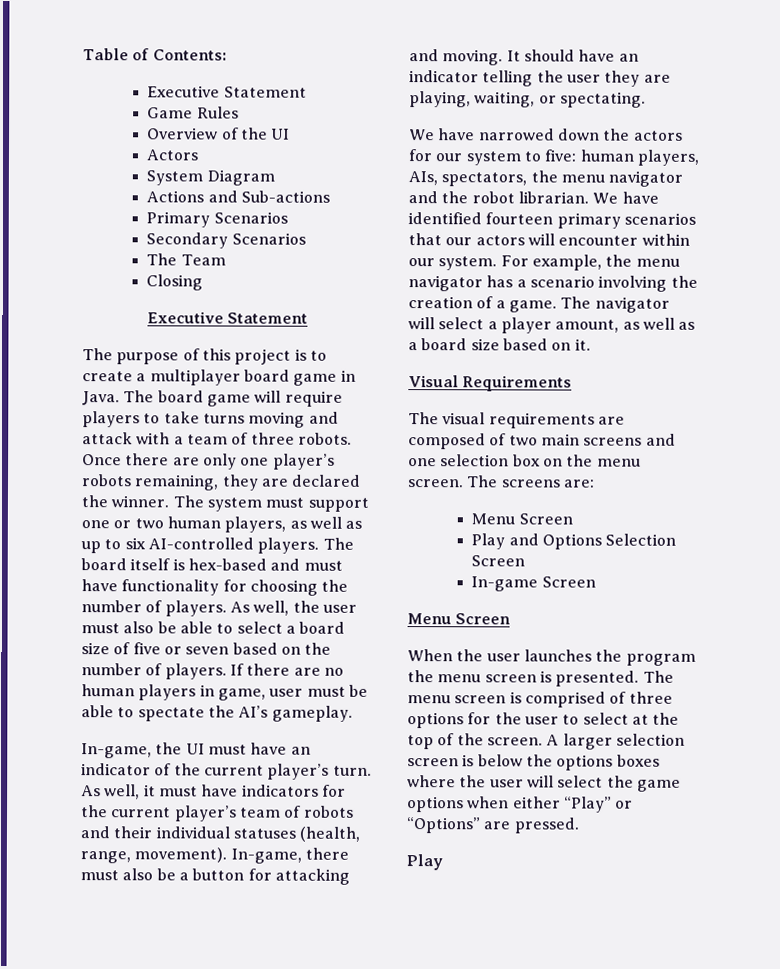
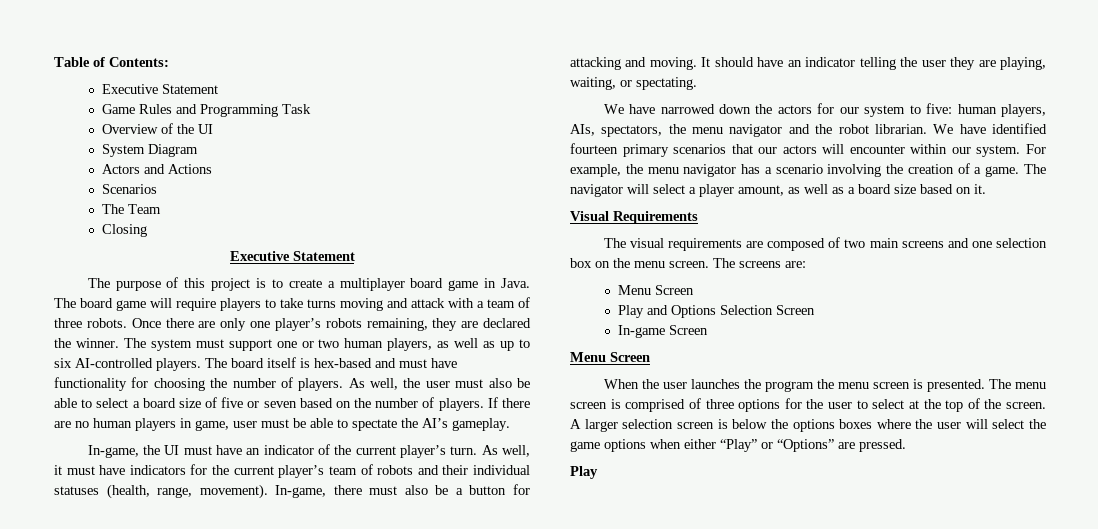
(239, 112) none -> [176,104,312,117] and Programming Task
[146,149,199,161] // Actors -> (214, 129) none
(275, 177) none -> [102,164,166,174] Actors and
[207,190,331,203] [146,211,288,228] [146,232,229,249] and Sub-actions // Primary Scenarios // Secondary -> (213, 169) //

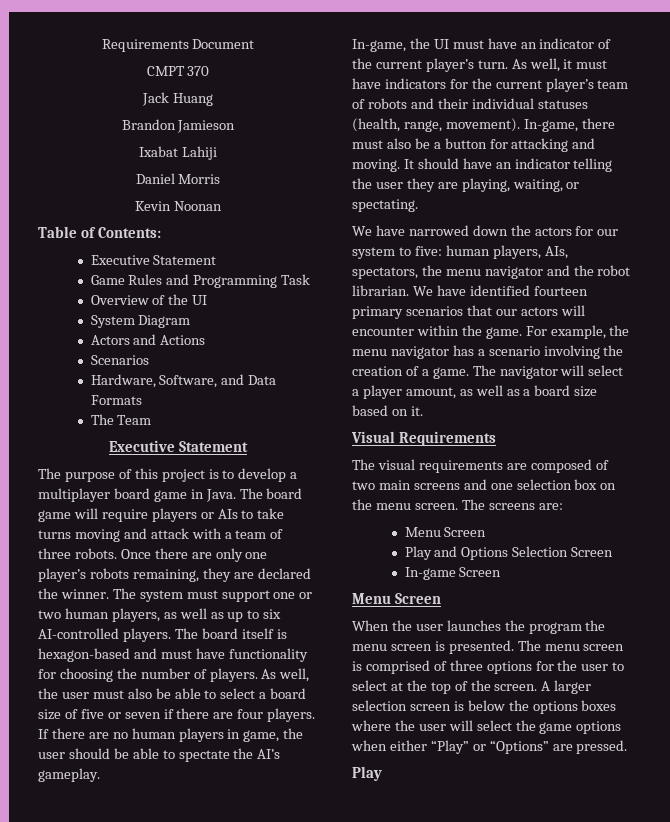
(54, 62) none -> [101,39,255,52] [146,66,210,76] [142,92,213,106] [121,119,236,133] [139,146,217,160] [135,173,221,184] [135,201,222,211] Requirements Document // CMPT 370 // Jack Huang // Brandon Jamieson // Ixabat Lahiji // Daniel Morris // Kevin Noonan //
(158, 189) none -> [90,374,277,388] [90,395,142,405] // Hardware, Software, and Data Formats
[102,224,148,237] // Closing -> (152, 420) none
[288,279,322,288] create -> [238,468,287,482] develop
(261, 304) none -> [200,509,238,519] or AIs
[314,358,372,368] hex-based -> [38,648,130,662] hexagon-based
[299,397,435,408] based on the number of -> [163,708,264,719] if there are four
[233,419,289,428] user must -> [283,728,304,739] [38,748,110,759] the user should
[951,145,1021,157] our system. -> [461,325,522,339] the game.

